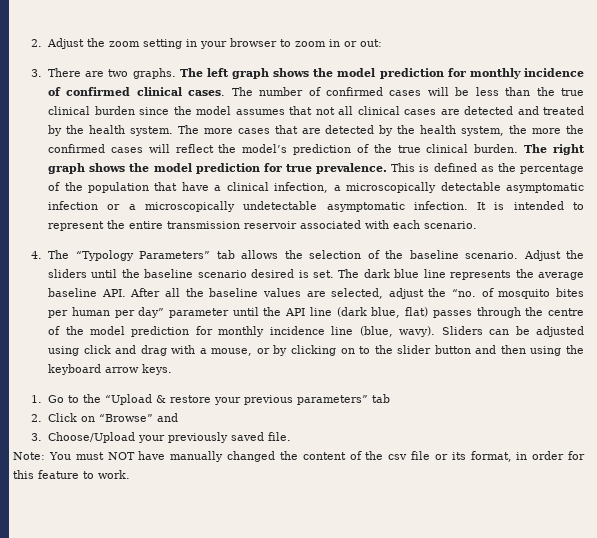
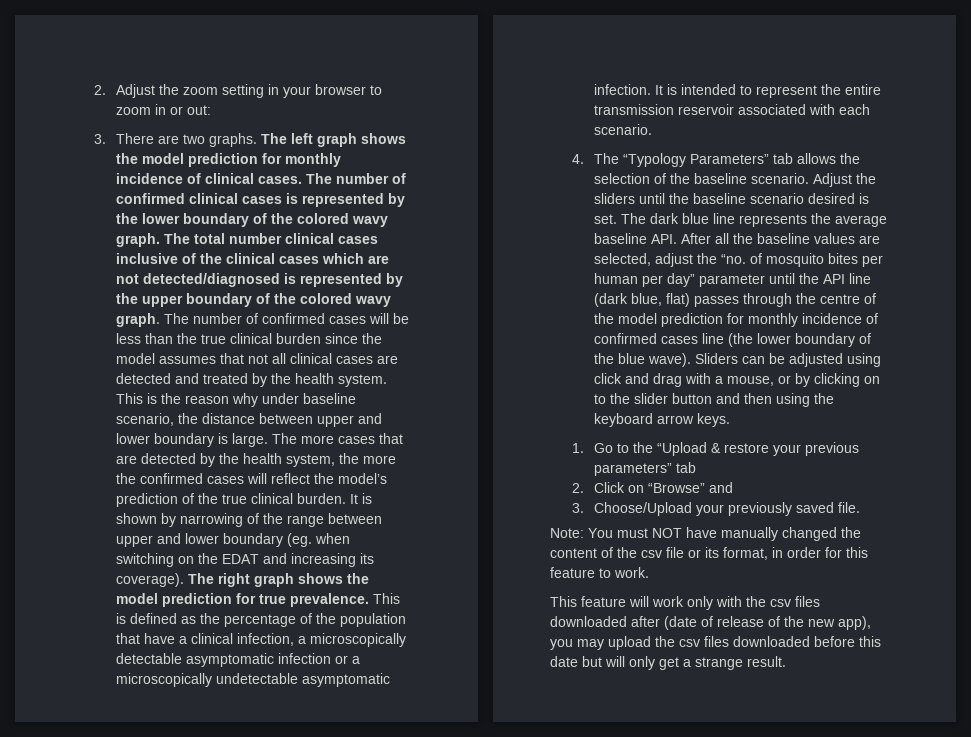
[66,87,226,96] confirmed clinical cases. -> [204,173,406,184] [115,193,405,207] [115,213,388,227] [115,233,378,247] [115,253,389,264] [115,273,403,287] [115,293,391,307] [115,313,160,327] clinical cases. The number of confirmed clinical cases is represented by the lower boundary of the colored wavy graph. The total number clinical cases inclusive of the clinical cases which are not detected/diagnosed is represented by the upper boundary of the colored wavy graph.
(173, 131) none -> [115,393,356,407] [115,413,382,427] [115,433,268,447] This is the reason why under baseline scenario, the distance between upper and lower boundary is large.
(519, 148) none -> [349,493,372,504] [115,513,382,527] [115,533,350,547] [115,553,374,567] [115,573,184,587] It is shown by narrowing of the range between upper and lower boundary (eg. when switching on the EDAT and increasing its coverage).
[331,326,436,337] line (blue, wavy). -> [865,313,878,324] [593,333,871,347] [593,353,691,367] of confirmed cases line (the lower boundary of the blue wave).
(130, 474) none -> [550,596,820,610] [550,616,871,630] [550,636,881,650] [550,656,786,670] // This feature will work only with the csv files downloaded after (date of release of the new app), you may upload the csv files downloaded before this date but will only get a strange result.

